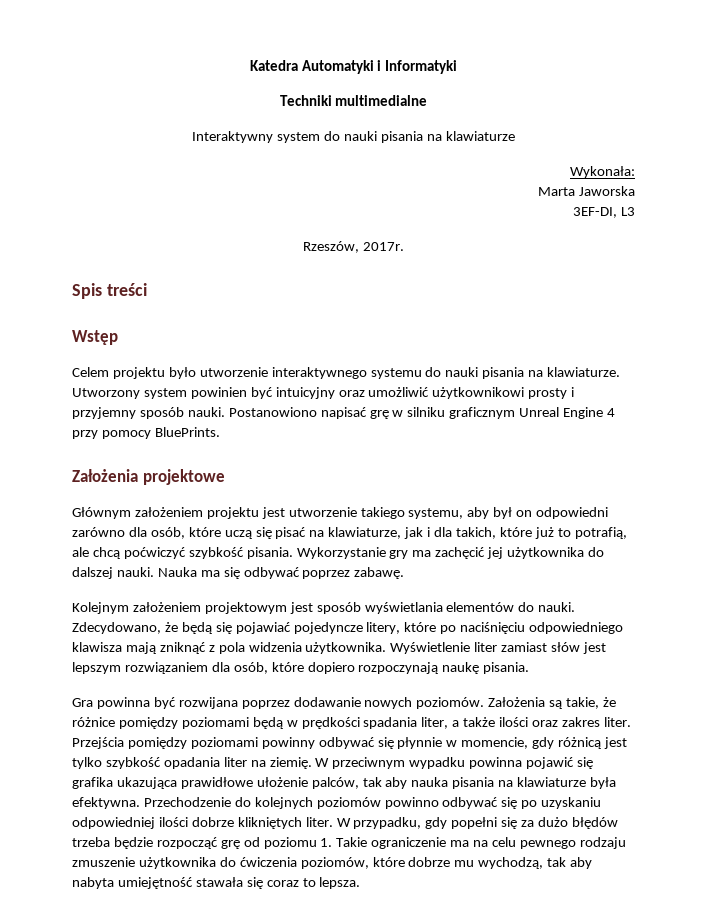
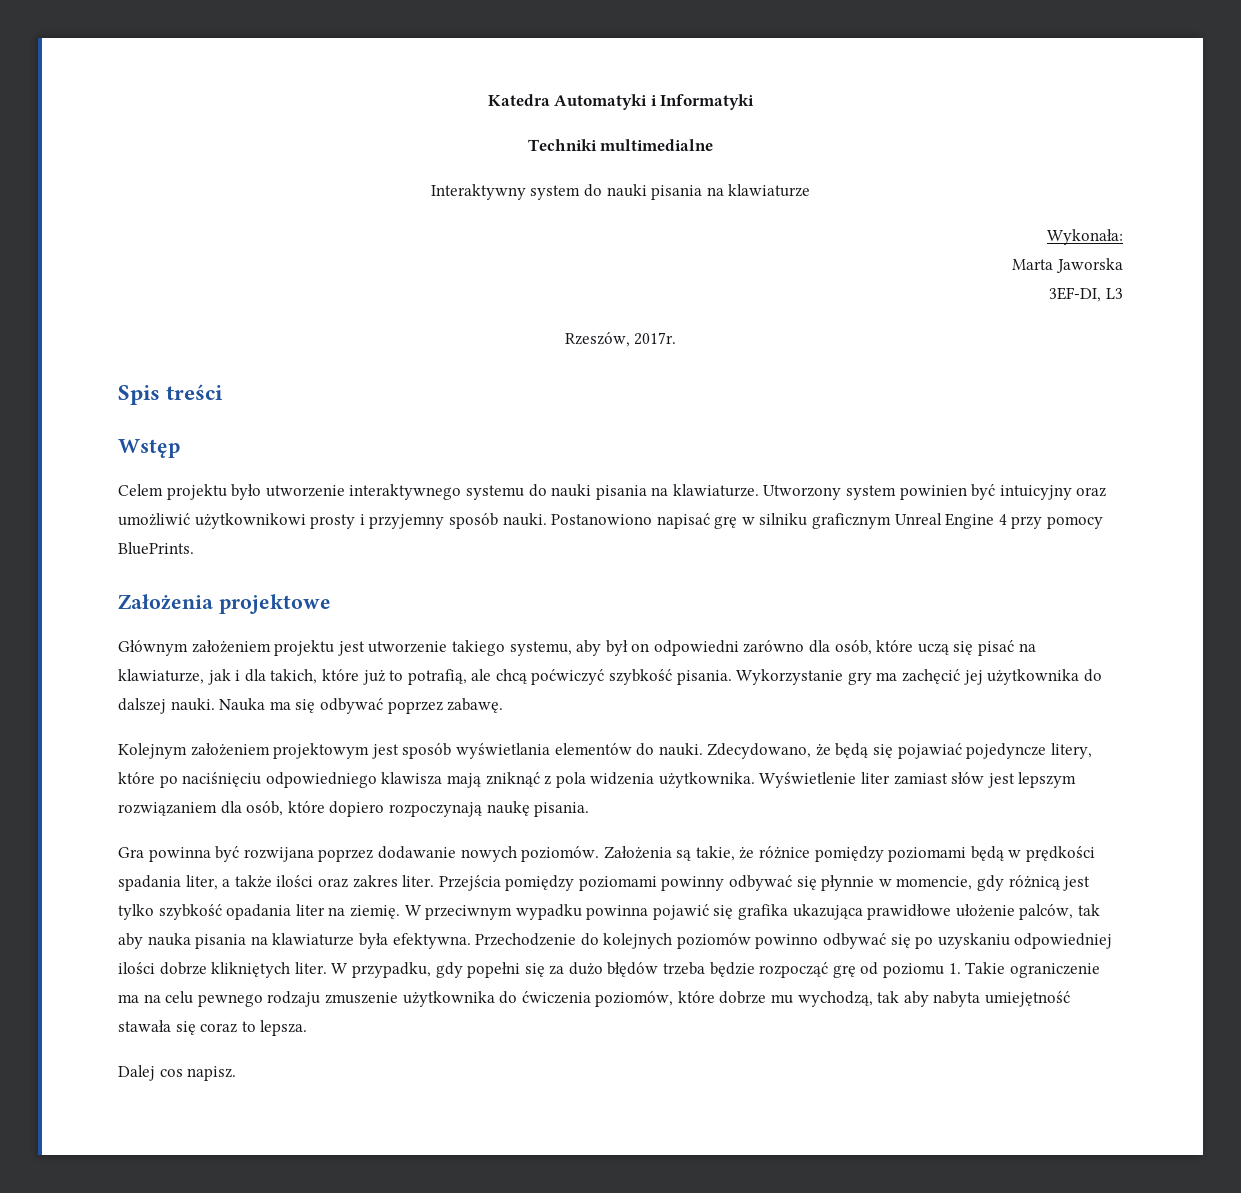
(361, 883) none -> [118,1065,237,1081] // Dalej cos napisz.

